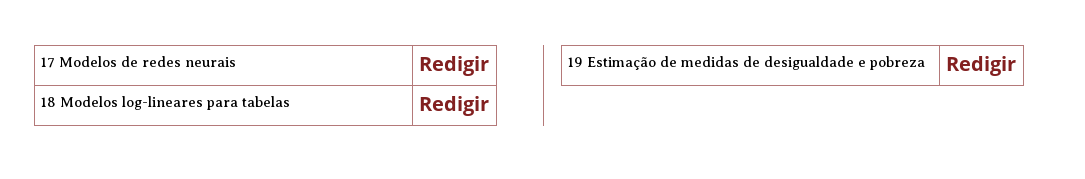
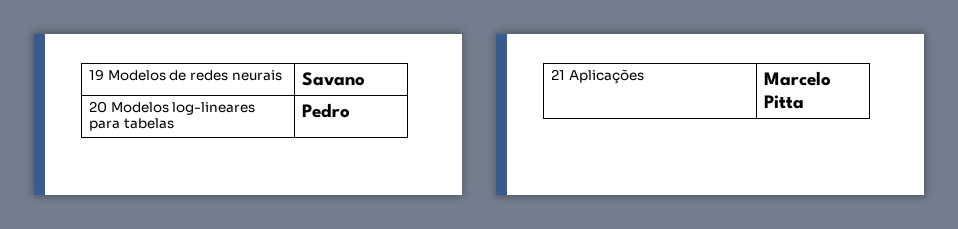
[40,57,55,68] 17 -> [88,69,104,81] 19
[418,56,489,76] [40,97,56,107] Redigir // 18 -> [301,72,365,86] [88,101,107,113] Savano // 20
[418,96,489,116] [567,56,925,70] [945,56,1016,76] Redigir // 19 Estimação de medidas de desigualdade e pobreza | Redigir -> [301,103,350,118] [550,69,644,84] [763,71,831,86] [763,95,804,109] Pedro // 21 Aplicações | Marcelo Pitta

